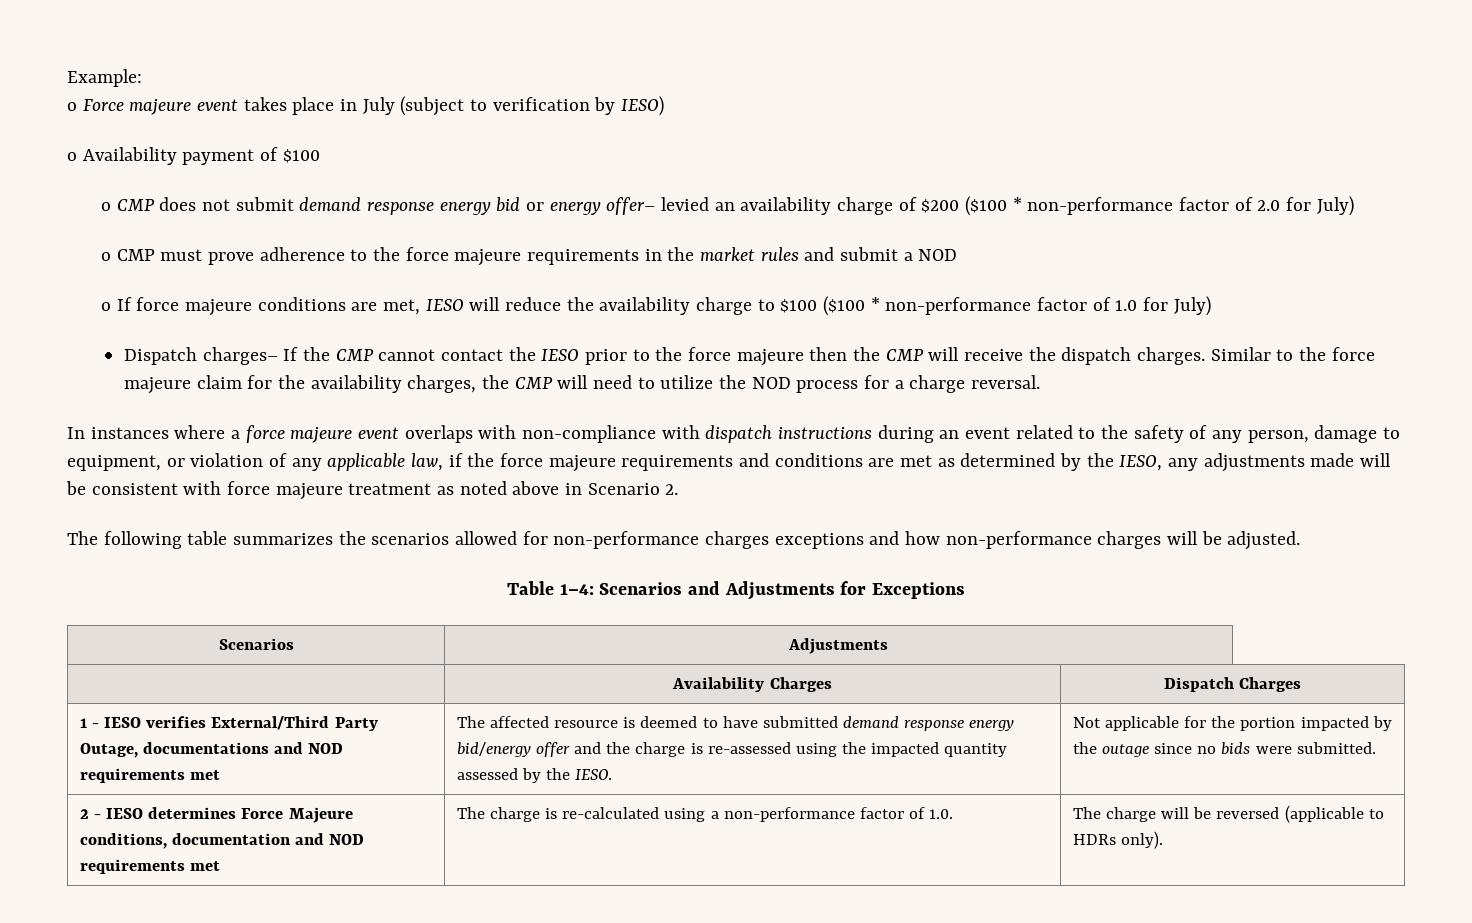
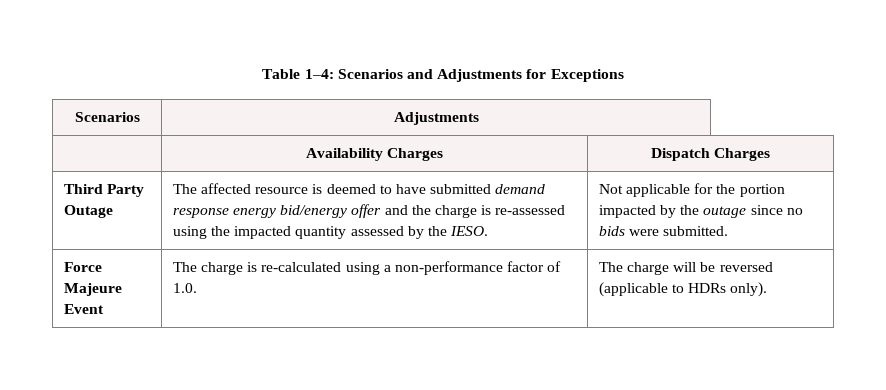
[67,69,142,87] [67,96,665,116] [67,147,320,165] [100,196,1354,216] [100,247,958,266] [100,296,1211,316] [123,347,1375,366] [123,375,1041,394] [67,425,1401,443] [67,453,1392,472] [66,481,679,500] [67,531,1301,550] Example: // o Force majeure event takes place in July (subject to verification by IESO) // o Availability payment of $100 // o CMP does not submit demand response energy bid or energy offer– levied an availability charge of $200 ($100 * non-performance factor of 2.0 for July) // o CMP must prove adherence to the force majeure requirements in the market rules and submit a NOD // o If force majeure conditions are met, IESO will reduce the availability charge to $100 ($100 * non-performance factor of 1.0 for July) // Dispatch charges– If the CMP cannot contact the IESO prior to the force majeure then the CMP will receive the dispatch charges. Similar to the force majeure claim for the availability charges, the CMP will need to utilize the NOD process for a charge reversal. // In instances where a force majeure event overlaps with non-compliance with dispatch instructions during an event related to the safety of any person, damage to equipment, or violation of any applicable law, if the force majeure requirements and conditions are met as determined by the IESO, any adjustments made will be consistent with force majeure treatment as noted above in Scenario 2. // The following table summarizes the scenarios allowed for non-performance charges exceptions and how non-performance charges will be adjusted. // -> (262, 74) none
[79,716,378,731] [79,742,344,758] [79,768,220,783] 1 - IESO verifies External/Third Party Outage, documentations and NOD requirements met -> [63,184,144,197] [63,205,113,218] Third Party Outage
[79,807,353,823] [79,833,365,849] [79,859,220,874] 2 - IESO determines Force Majeure conditions, documentation and NOD requirements met -> [63,262,102,272] [63,283,122,296] [63,304,104,314] Force Majeure Event

